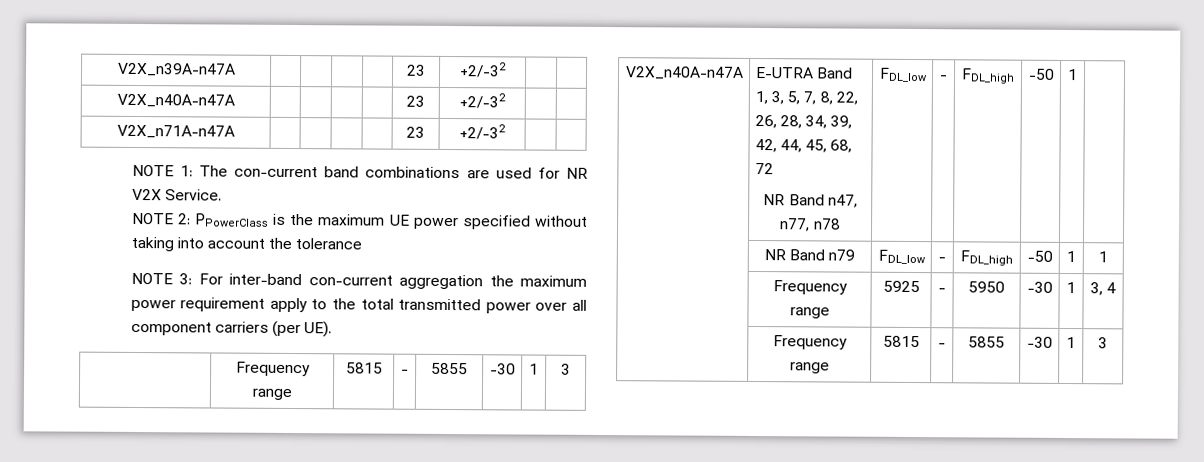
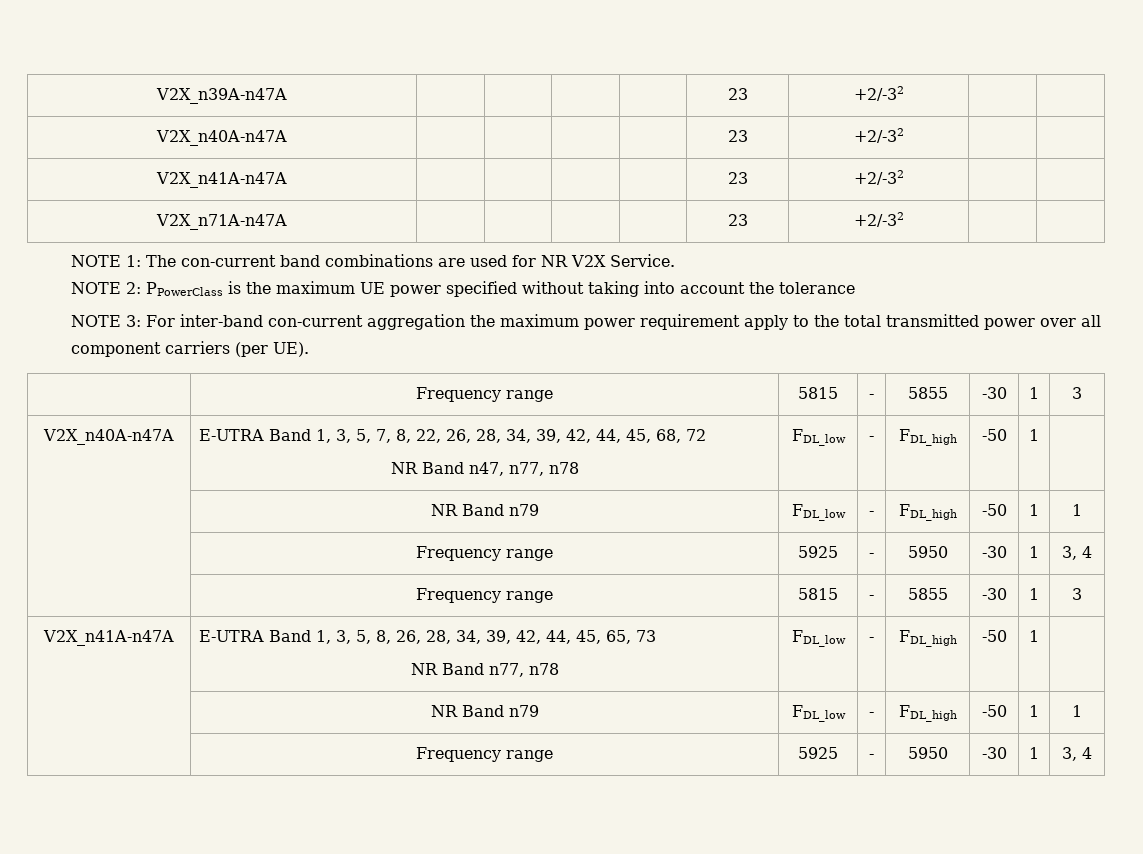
(506, 101) none -> [156,172,287,188] [727,172,748,184] [853,170,904,185] // V2X_n41A-n47A | | | | | 23 | +2/-32 | |
(1108, 343) none -> [43,630,174,646] [198,630,656,644] [410,663,559,677] [791,630,846,647] [869,637,874,642] [898,630,957,647] [981,630,1007,642] [1029,630,1039,642] [430,705,539,717] [791,705,846,722] [869,712,874,717] [898,705,957,722] [981,705,1007,717] [1029,705,1039,717] [1072,705,1082,717] [416,747,553,762] [798,747,839,759] [869,754,874,759] [907,747,948,759] [981,747,1007,759] [1029,747,1039,759] [1062,747,1092,761] // V2X_n41A-n47A | E-UTRA Band 1, 3, 5, 8, 26, 28, 34, 39, 42, 44, 45, 65, 73 // NR Band n77, n78 | FDL_low | - | FDL_high | -50 | 1 | // | NR Band n79 | FDL_low | - | FDL_high | -50 | 1 | 1 // | Frequency range | 5925 | - | 5950 | -30 | 1 | 3, 4

